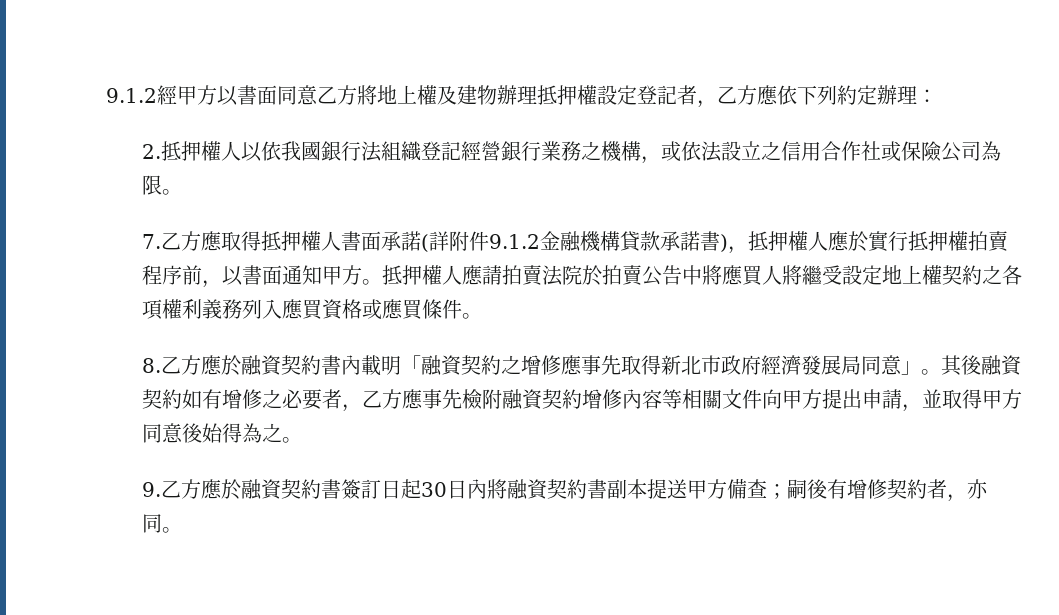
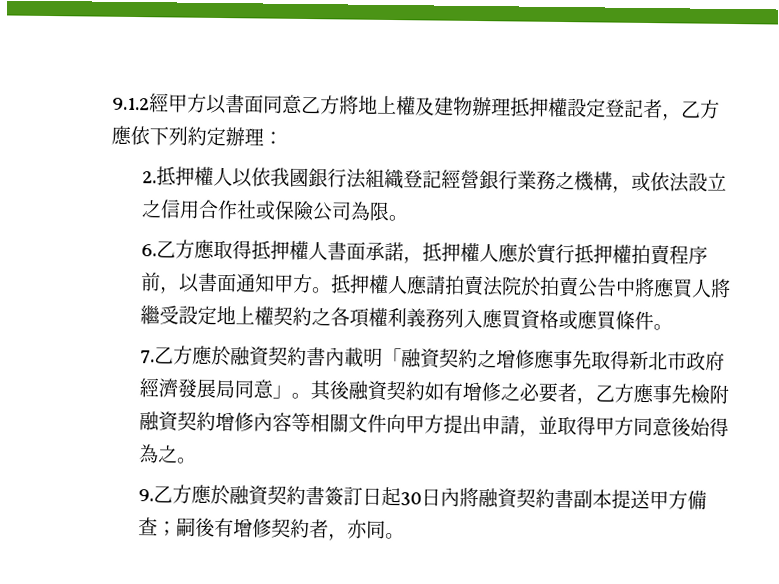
[141,234,161,249] 7. -> [141,244,158,257] 6.
[420,231,728,252] (詳附件9.1.2金融機構貸款承諾書) -> (405, 251) none
[141,358,161,373] 8. -> [140,350,156,364] 7.

